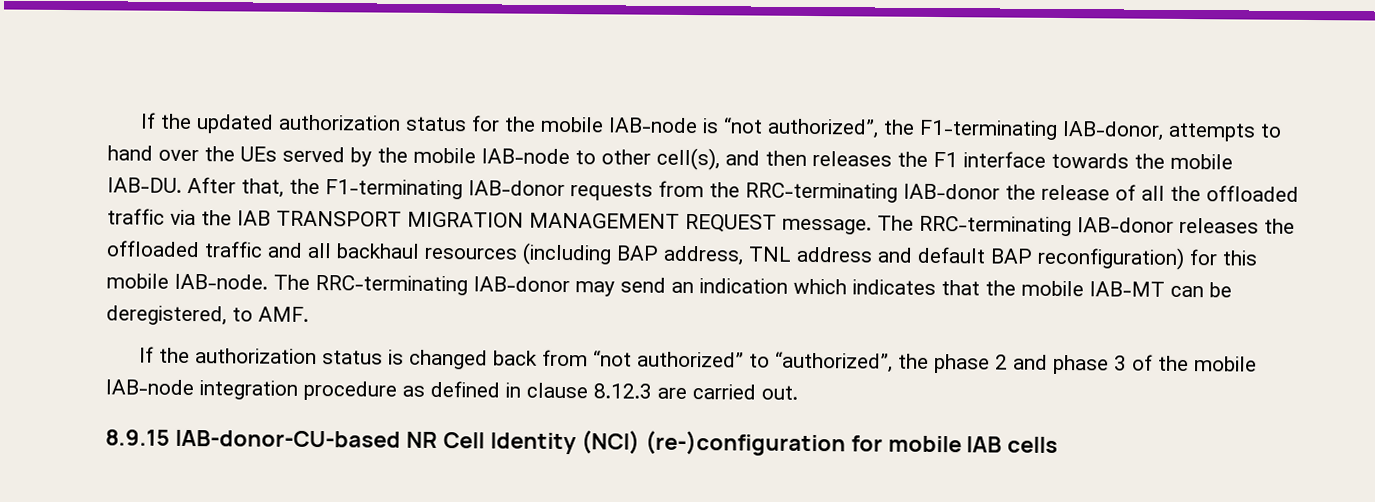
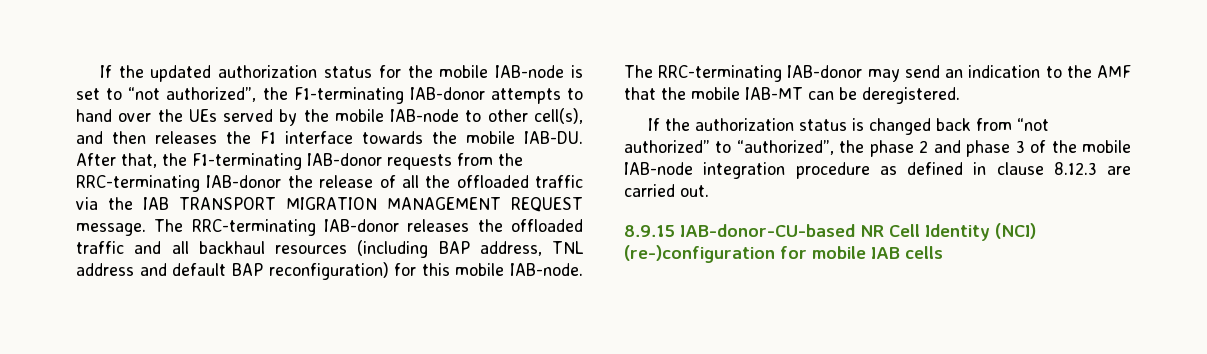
(719, 126) none -> [76,88,123,100] set to
[1061,121,1164,141] IAB-donor, -> [409,87,485,100] IAB-donor
[793,278,936,295] which indicates -> [1045,65,1131,78] to the AMF
[106,305,309,326] deregistered, to AMF. -> [862,87,960,104] deregistered.

